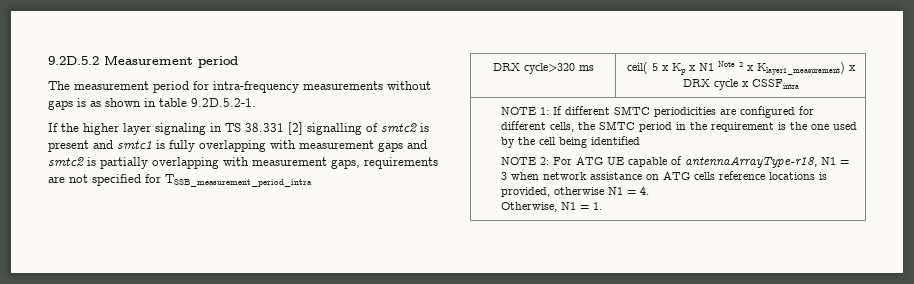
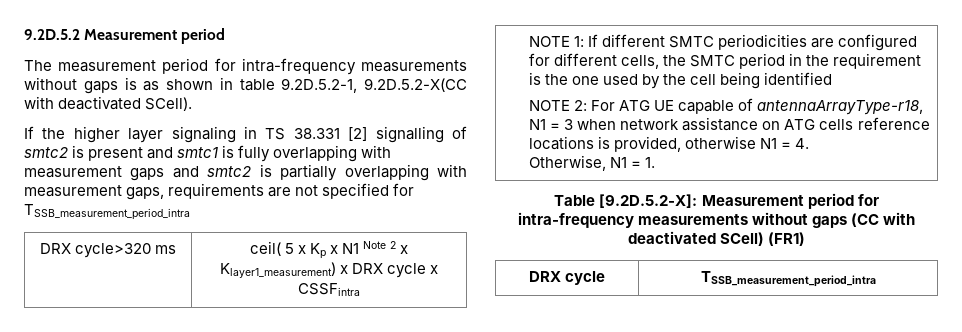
[191,98,256,107] 9.2D.5.2-1. -> [281,78,467,93] [24,96,193,111] 9.2D.5.2-1, 9.2D.5.2-X(CC with deactivated SCell).
(602, 206) none -> [554,193,879,209] [517,212,916,228] [627,231,806,246] [528,271,606,285] [700,271,876,287] // Table [9.2D.5.2-X]: Measurement period for intra-frequency measurements without gaps (CC with deactivated SCell) (FR1) // DRX cycle | TSSB_measurement_period_intra

